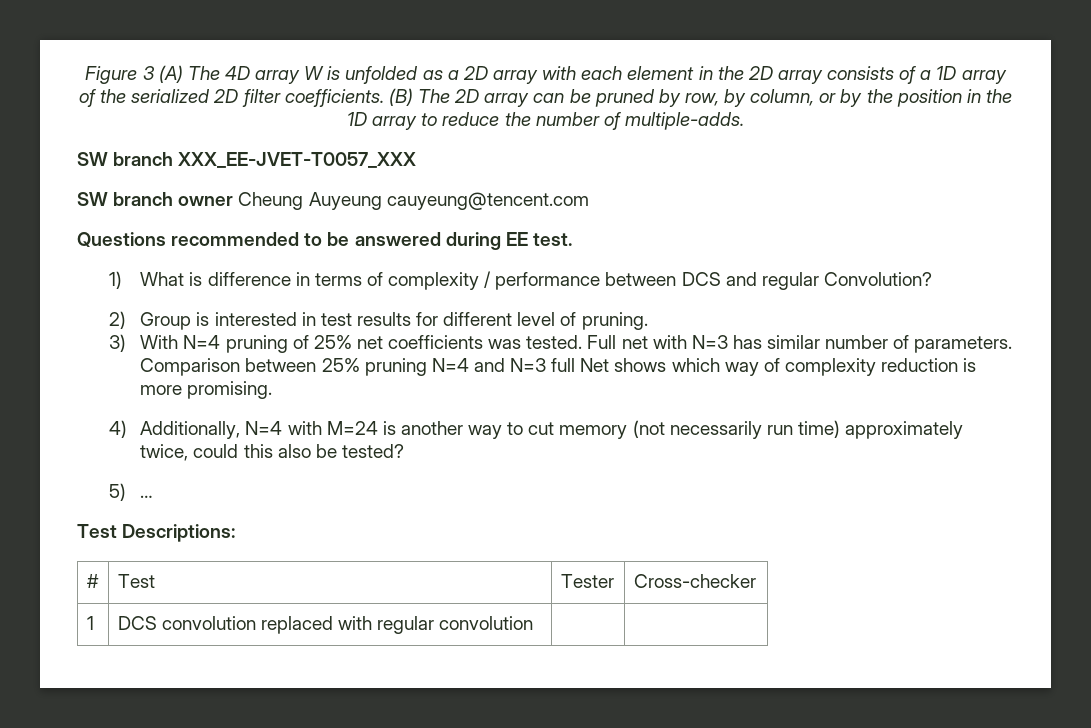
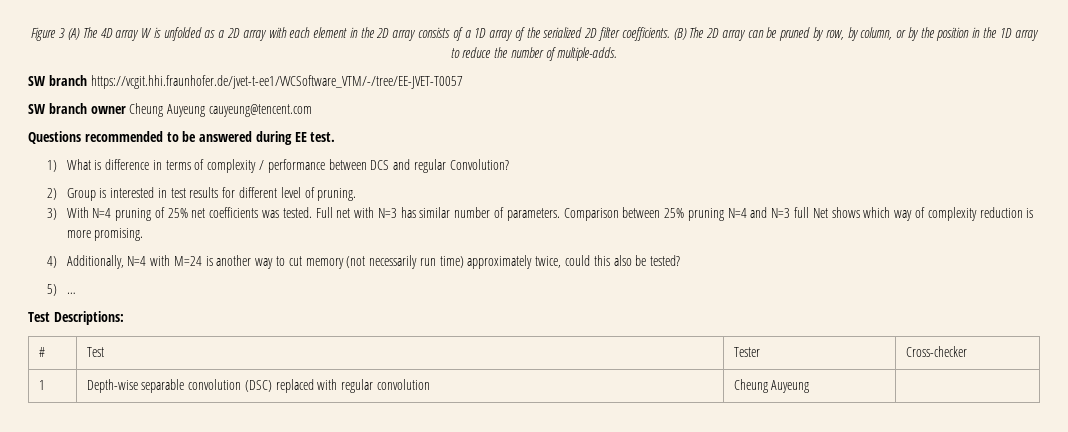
[178,152,417,168] XXX_EE-JVET-T0057_XXX -> [90,75,463,89] https://vcgit.hhi.fraunhofer.de/jvet-t-ee1/VVCSoftware_VTM/-/tree/EE-JVET-T0057
[117,616,256,630] DCS convolution -> [86,379,272,393] Depth-wise separable convolution (DSC)
(534, 623) none -> [733,379,810,393] Cheung Auyeung

